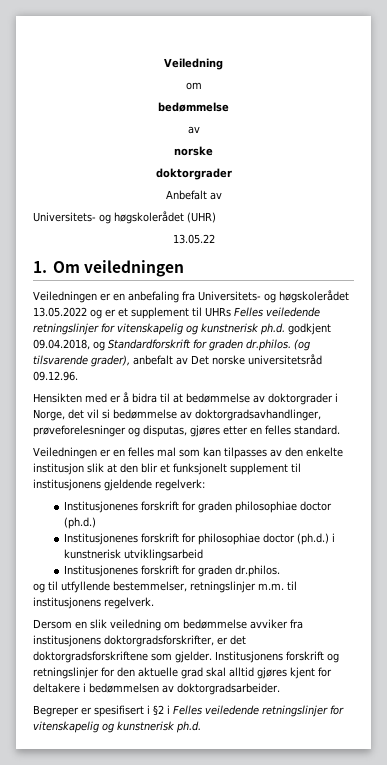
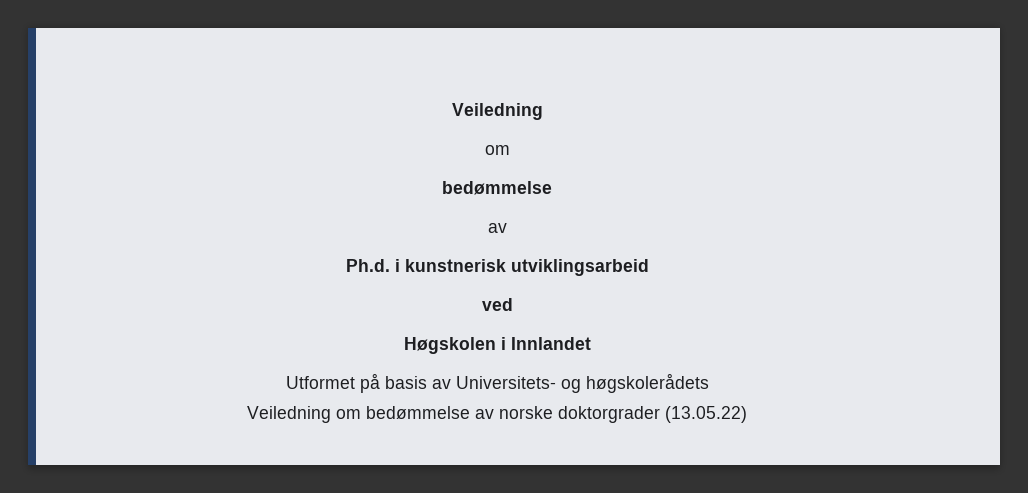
[174,146,213,156] [155,168,232,180] [165,190,222,200] [33,211,216,224] [172,234,215,244] [33,260,184,277] [33,290,349,303] [33,307,320,319] [33,323,331,335] [33,339,310,351] [33,354,322,367] [33,371,78,381] [33,392,338,405] [33,409,321,421] [33,425,340,437] [33,447,343,459] [33,463,301,475] [33,479,205,491] [64,501,333,513] [64,517,97,529] [64,533,336,545] [64,549,204,561] [64,565,281,577] [33,581,297,593] [33,597,154,609] [33,619,303,631] [33,635,246,647] [33,651,339,663] [33,667,332,679] [33,683,280,695] [33,705,344,717] [33,721,201,733] norske // doktorgrader // Anbefalt av // Universitets- og høgskolerådet (UHR) // 13.05.22 // 1. Om veiledningen // Veiledningen er en anbefaling fra Universitets- og høgskolerådet 13.05.2022 og er et supplement til UHRs Felles veiledende retningslinjer for vitenskapelig og kunstnerisk ph.d. godkjent 09.04.2018, og Standardforskrift for graden dr.philos. (og tilsvarende grader), anbefalt av Det norske universitetsråd 09.12.96. // Hensikten med er å bidra til at bedømmelse av doktorgrader i Norge, det vil si bedømmelse av doktorgradsavhandlinger, prøveforelesninger og disputas, gjøres etter en felles standard. // Veiledningen er en felles mal som kan tilpasses av den enkelte institusjon slik at den blir et funksjonelt supplement til institusjonens gjeldende regelverk: // Institusjonenes forskrift for graden philosophiae doctor (ph.d.) // Institusjonenes forskrift for philosophiae doctor (ph.d.) i kunstnerisk utviklingsarbeid // Institusjonenes forskrift for graden dr.philos. // og til utfyllende bestemmelser, retningslinjer m.m. til institusjonens regelverk. // Dersom en slik veiledning om bedømmelse avviker fra institusjonens doktorgradsforskrifter, er det doktorgradsforskriftene som gjelder. Institusjonens forskrift og retningslinjer for den aktuelle grad skal alltid gjøres kjent for deltakere i bedømmelsen av doktorgradsarbeider. // Begreper er spesifisert i §2 i Felles veiledende retningslinjer for vitenskapelig og kunstnerisk ph.d. -> [345,259,649,276] [481,298,513,311] [403,337,591,354] [285,373,709,393] [247,406,747,423] Ph.d. i kunstnerisk utviklingsarbeid // ved // Høgskolen i Innlandet // Utformet på basis av Universitets- og høgskolerådets // Veiledning om bedømmelse av norske doktorgrader (13.05.22)

